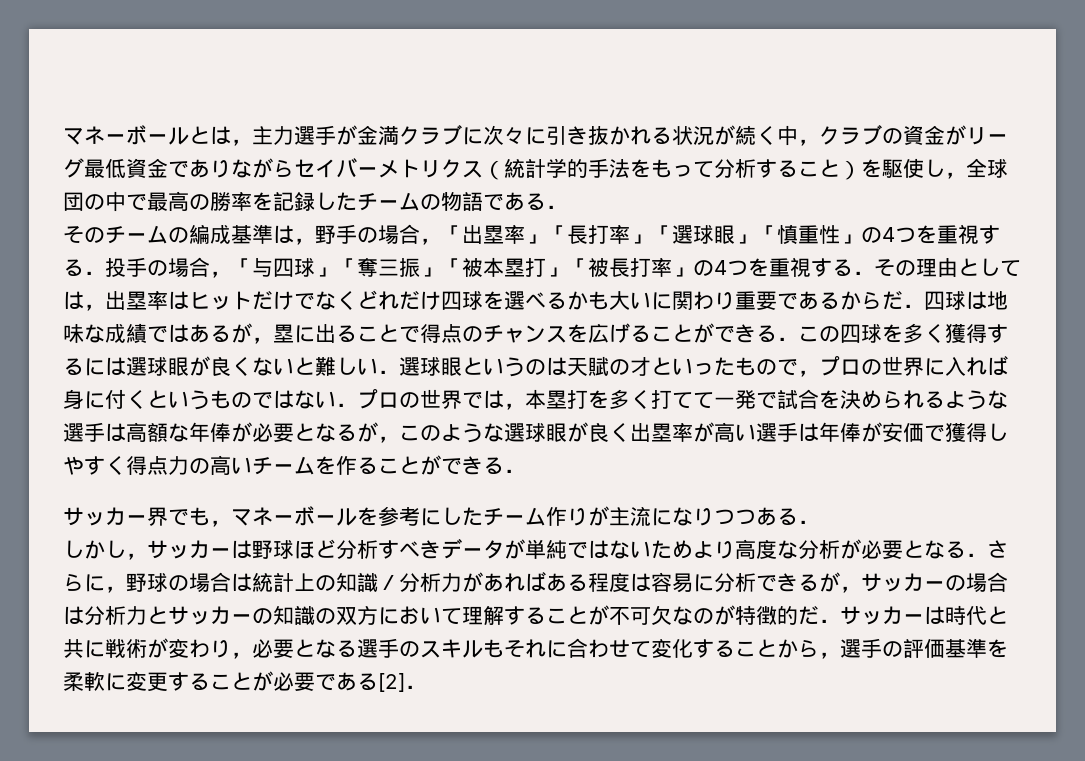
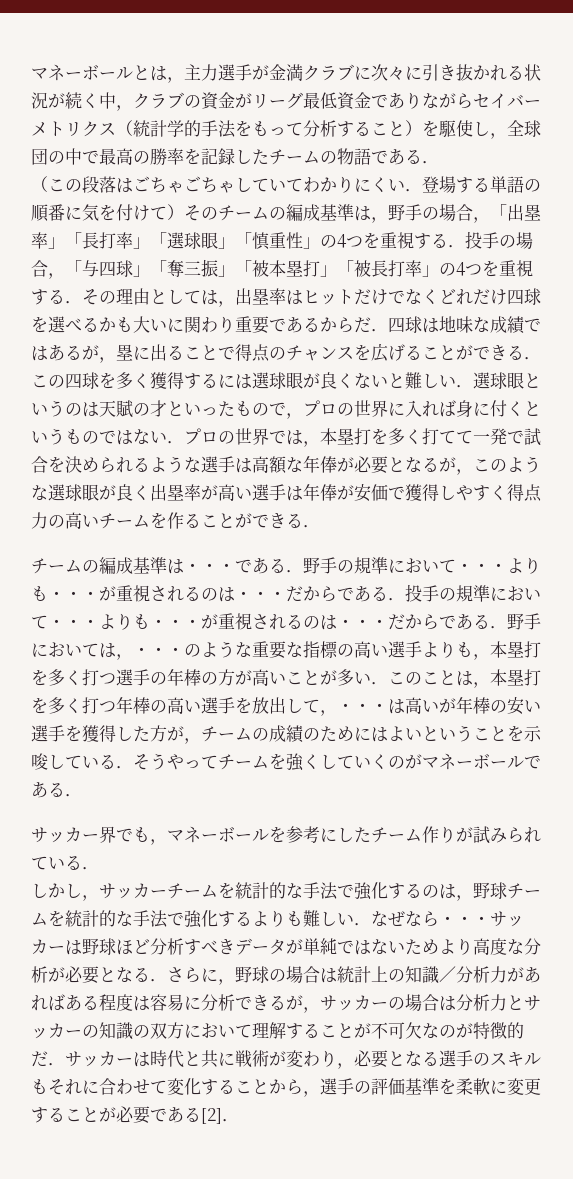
(567, 207) none -> [31,176,541,193] [31,204,184,222] （この段落はごちゃごちゃしていてわかりにくい．登場する単語の順番に気を付けて）
(525, 471) none -> [31,557,541,574] [31,584,541,602] [31,613,541,630] [31,641,541,660] [31,668,541,688] [31,696,541,716] [31,725,542,744] [31,753,541,771] [31,782,82,798] // チームの編成基準は・・・である．野手の規準において・・・よりも・・・が重視されるのは・・・だからである．投手の規準において・・・よりも・・・が重視されるのは・・・だからである．野手においては，・・・のような重要な指標の高い選手よりも，本塁打を多く打つ選手の年棒の方が高いことが多い．このことは，本塁打を多く打つ年棒の高い選手を放出して，・・・は高いが年棒の安い選手を獲得した方が，チームの成績のためにはよいということを示唆している．そうやってチームを強くしていくのがマネーボールである．
[609,506,777,526] 主流になりつつあ -> [473,826,541,844] [31,856,65,870] 試みられてい
(231, 552) none -> [167,882,541,901] [31,910,524,928] [31,939,65,954] チームを統計的な手法で強化するのは，野球チームを統計的な手法で強化するよりも難しい．なぜなら・・・サッカー

